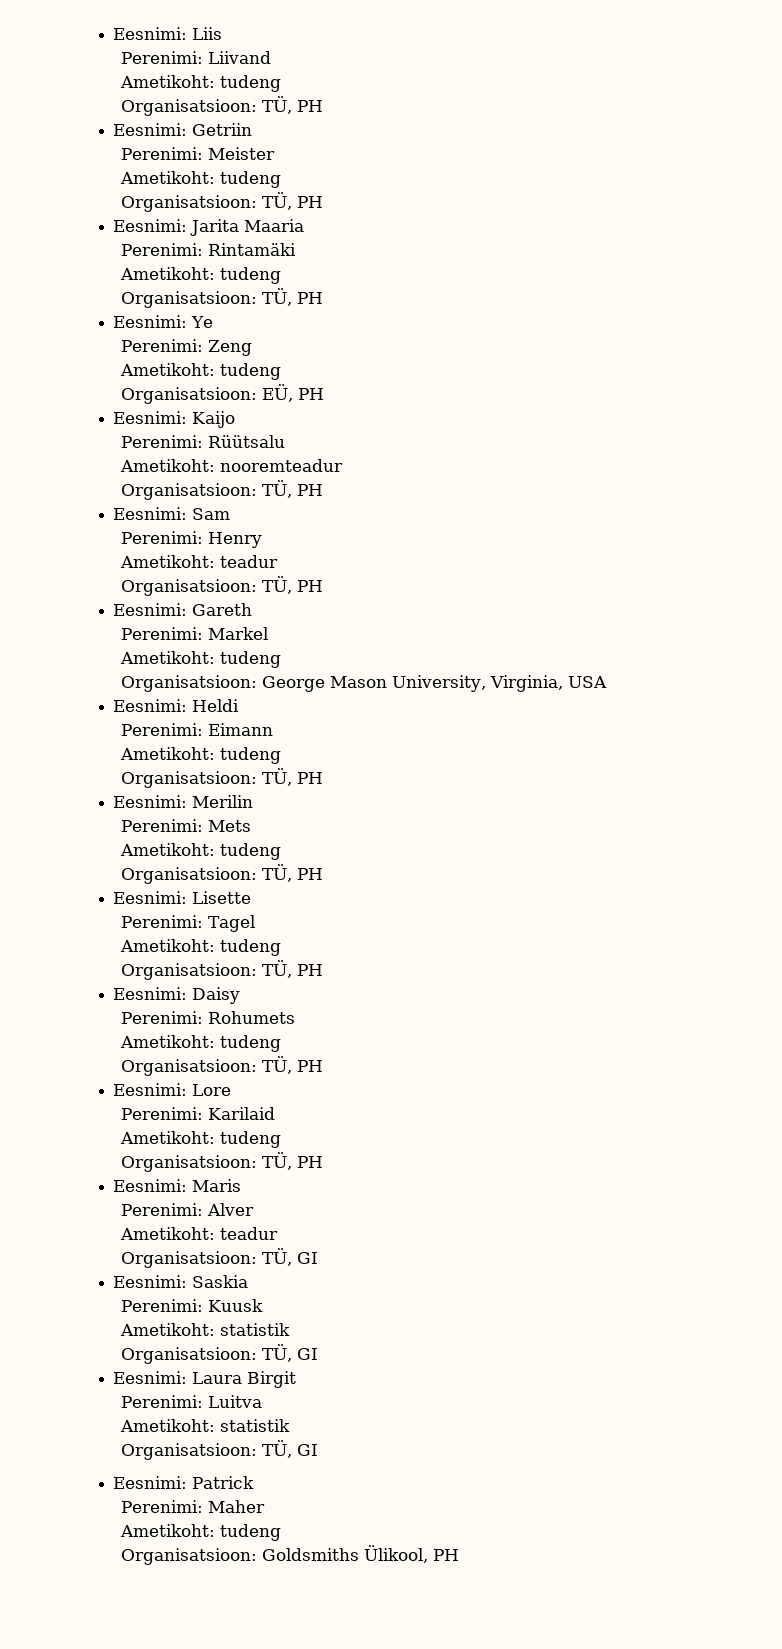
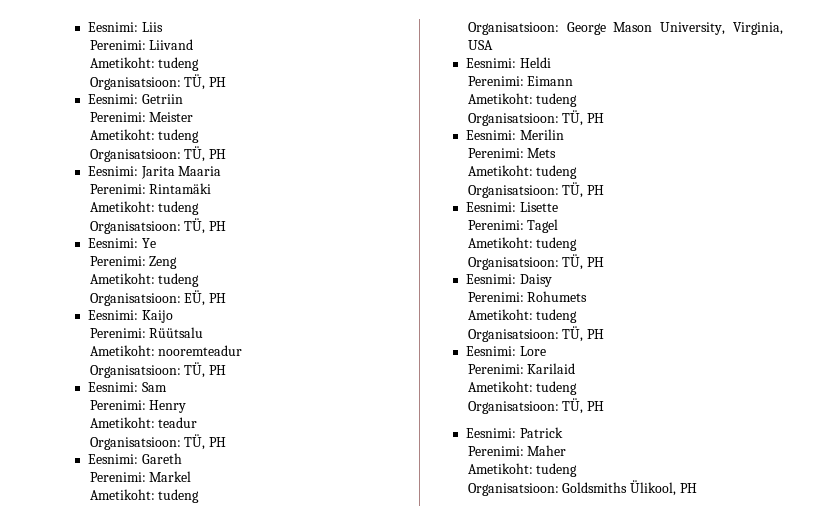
[113,1179,242,1192] [120,1203,254,1216] [119,1227,278,1240] [120,1248,318,1268] [113,1275,249,1288] [120,1299,263,1312] [119,1323,290,1336] [120,1344,318,1364] [113,1371,297,1388] [120,1395,262,1408] [119,1419,290,1432] [120,1440,318,1460] // Eesnimi: Maris // Perenimi: Alver // Ametikoht: teadur // Organisatsioon: TÜ, GI // Eesnimi: Saskia // Perenimi: Kuusk // Ametikoht: statistik // Organisatsioon: TÜ, GI // Eesnimi: Laura Birgit // Perenimi: Luitva // Ametikoht: statistik // Organisatsioon: TÜ, GI -> (605, 406) none

